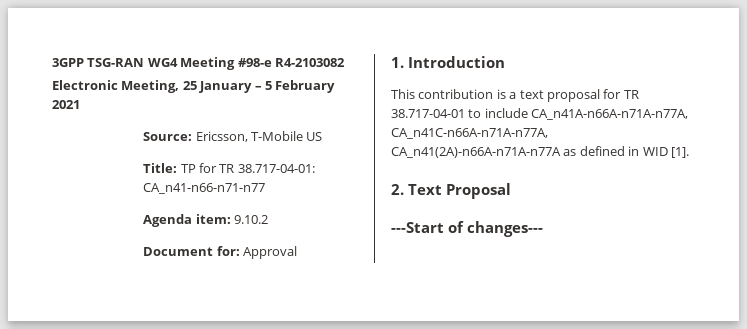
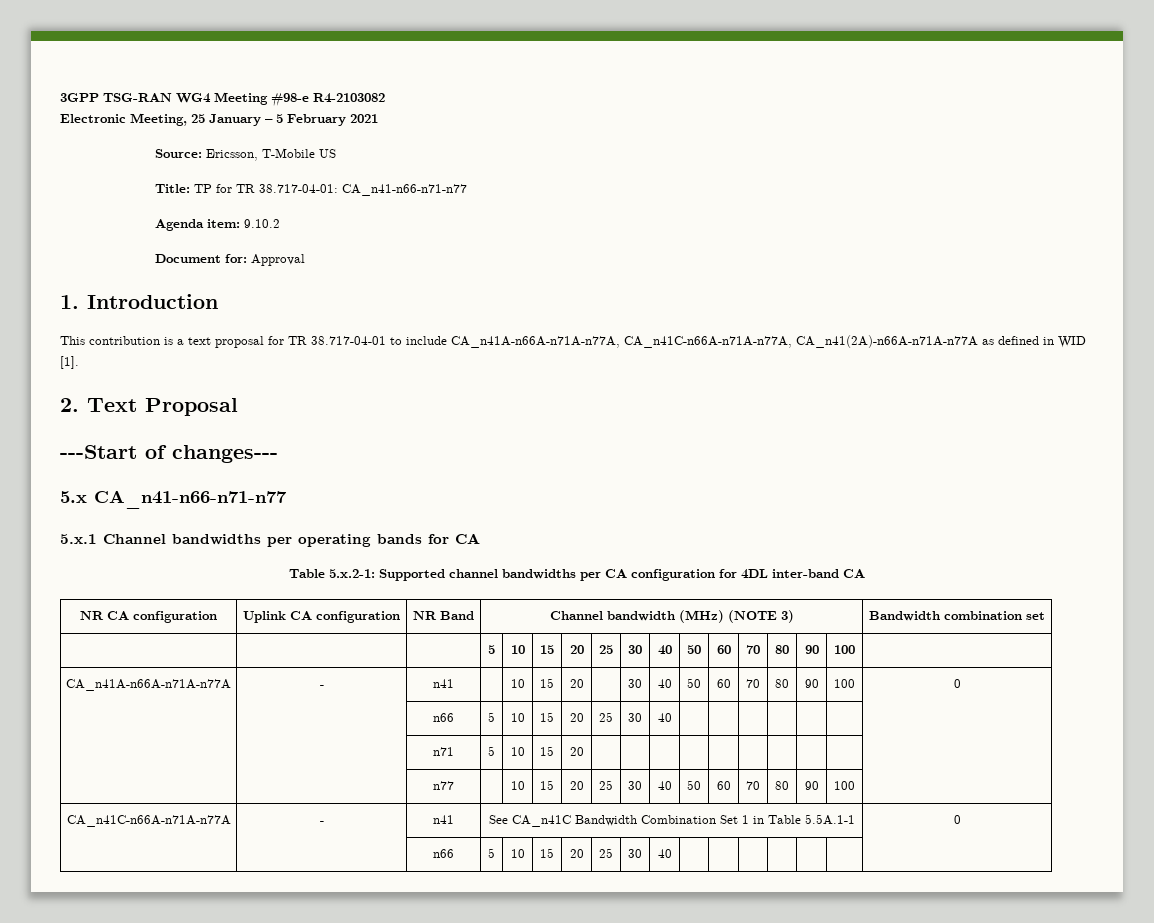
(543, 229) none -> [60,490,287,509] [60,533,480,547] [289,569,865,581] [80,611,217,623] [243,611,400,623] [413,611,474,620] [549,610,794,623] [869,611,1045,621] [488,645,495,654] [510,645,525,654] [540,645,554,654] [569,645,584,654] [599,645,613,654] [628,645,642,654] [657,645,672,655] [687,645,701,654] [716,645,731,654] [746,645,760,654] [775,645,789,654] [804,645,819,654] [834,645,855,654] [66,679,231,691] [319,685,324,688] [433,679,454,688] [510,679,525,688] [540,678,554,688] [569,679,584,688] [628,679,642,688] [657,679,672,688] [687,678,701,688] [716,679,731,688] [746,679,760,688] [775,679,789,688] [804,679,819,688] [834,679,855,688] [953,679,961,688] [433,713,454,722] [488,712,495,722] [510,713,525,722] [540,712,554,722] [569,713,584,722] [599,712,613,722] [628,713,642,722] [657,713,672,722] [433,747,454,756] [488,746,495,756] [510,747,525,756] [540,746,554,756] [569,747,584,756] [433,781,454,790] [510,781,525,790] [540,780,554,790] [569,781,584,790] [599,780,613,790] [628,781,642,790] [657,781,672,790] [687,780,701,790] [716,781,731,790] [746,781,760,790] [775,781,789,790] [804,781,819,790] [834,781,855,790] [66,815,231,827] [319,821,324,824] [433,815,454,824] [488,814,855,827] [953,815,961,824] [433,849,454,858] [488,848,495,858] [510,849,525,858] [540,848,554,858] [569,849,584,858] [599,848,613,858] [628,849,642,858] [657,849,672,858] // 5.x CA_n41-n66-n71-n77 // 5.x.1 Channel bandwidths per operating bands for CA // Table 5.x.2-1: Supported channel bandwidths per CA configuration for 4DL inter-band CA // NR CA configuration | Uplink CA configuration | NR Band | Channel bandwidth (MHz) (NOTE 3) | Bandwidth combination set // | | | 5 | 10 | 15 | 20 | 25 | 30 | 40 | 50 | 60 | 70 | 80 | 90 | 100 | // CA_n41A-n66A-n71A-n77A | - | n41 | | 10 | 15 | 20 | | 30 | 40 | 50 | 60 | 70 | 80 | 90 | 100 | 0 // | | n66 | 5 | 10 | 15 | 20 | 25 | 30 | 40 | | | | | | | // | | n71 | 5 | 10 | 15 | 20 | | | | | | | | | | // | | n77 | | 10 | 15 | 20 | 25 | 30 | 40 | 50 | 60 | 70 | 80 | 90 | 100 | // CA_n41C-n66A-n71A-n77A | - | n41 | See CA_n41C Bandwidth Combination Set 1 in Table 5.5A.1-1 | 0 // | | n66 | 5 | 10 | 15 | 20 | 25 | 30 | 40 | | | | | | |

